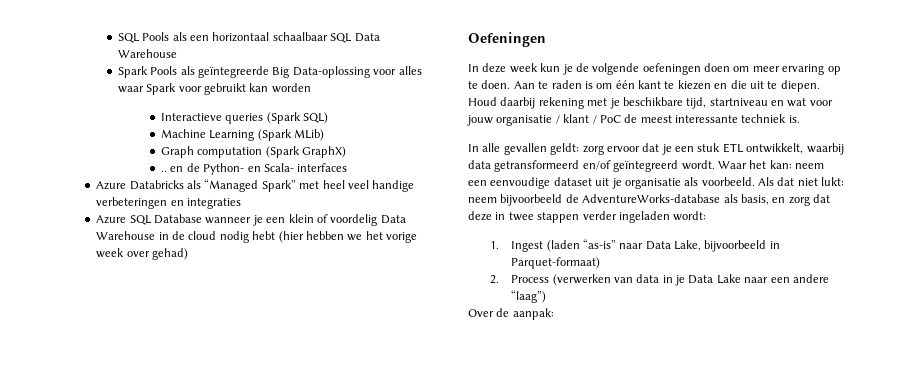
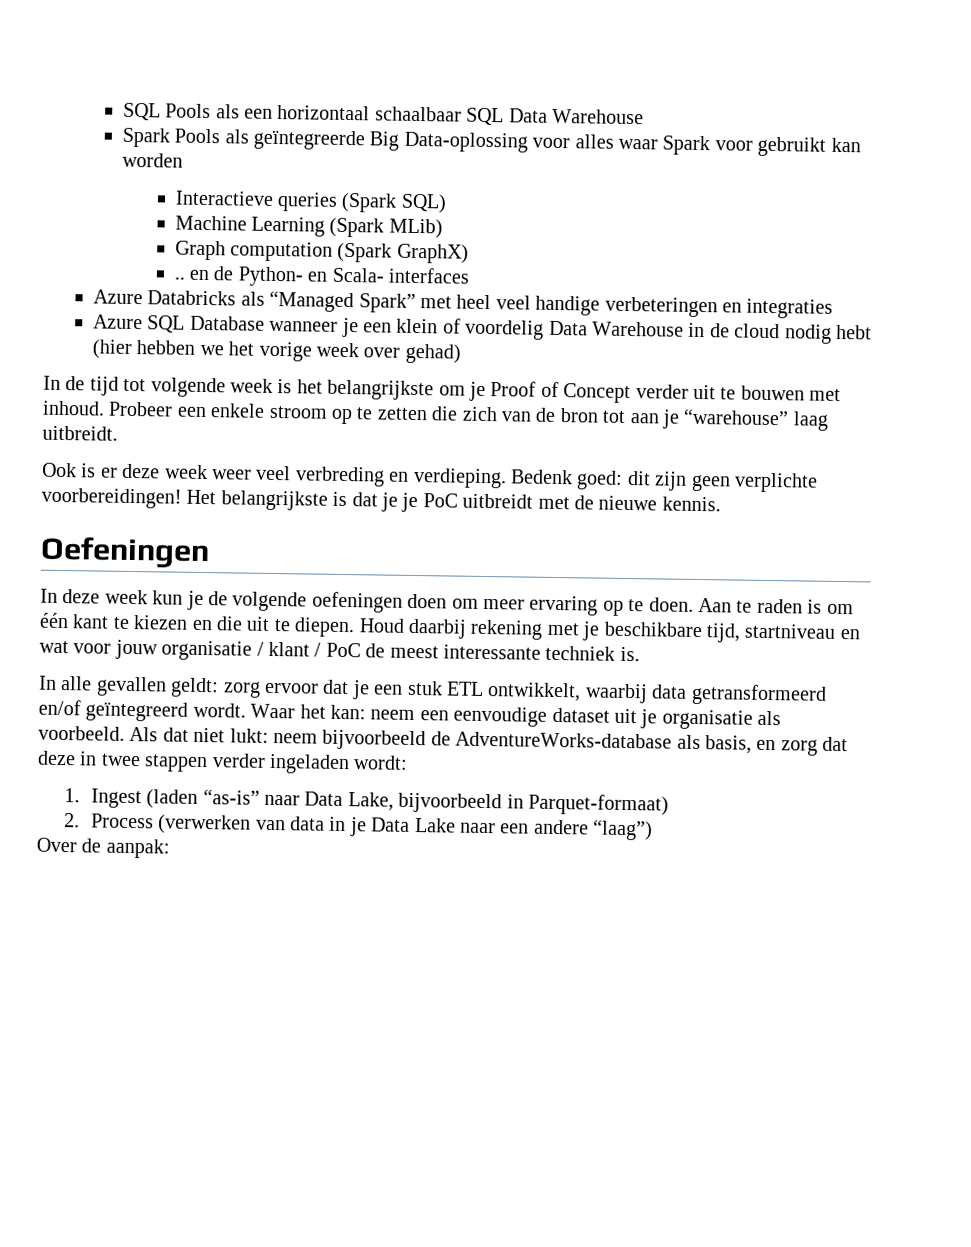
(189, 254) none -> [43,375,842,404] [42,400,829,431] [42,425,118,441] [42,462,818,493] [41,487,721,513] // In de tijd tot volgende week is het belangrijkste om je Proof of Concept verder uit te bouwen met inhoud. Probeer een enkele stroom op te zetten die zich van de bron tot aan je “warehouse” laag uitbreidt. // Ook is er deze week weer veel verbreding en verdieping. Bedenk goed: dit zijn geen verplichte voorbereidingen! Het belangrijkste is dat je je PoC uitbreidt met de nieuwe kennis.

